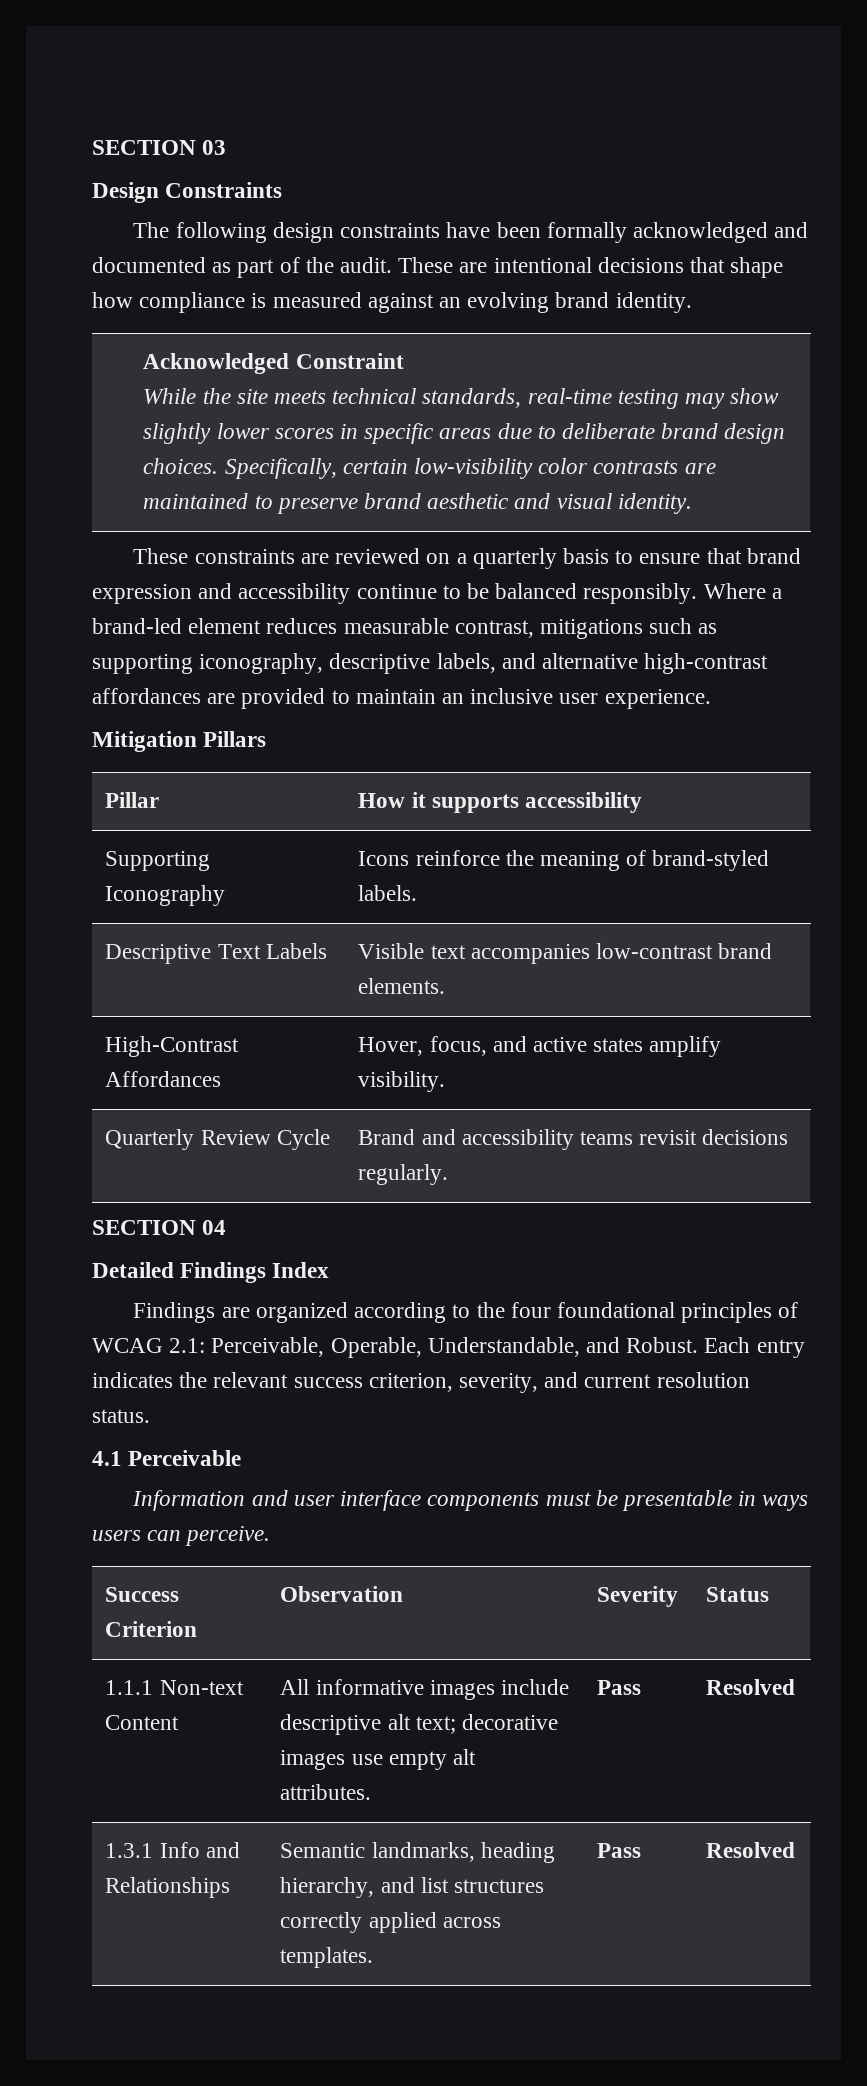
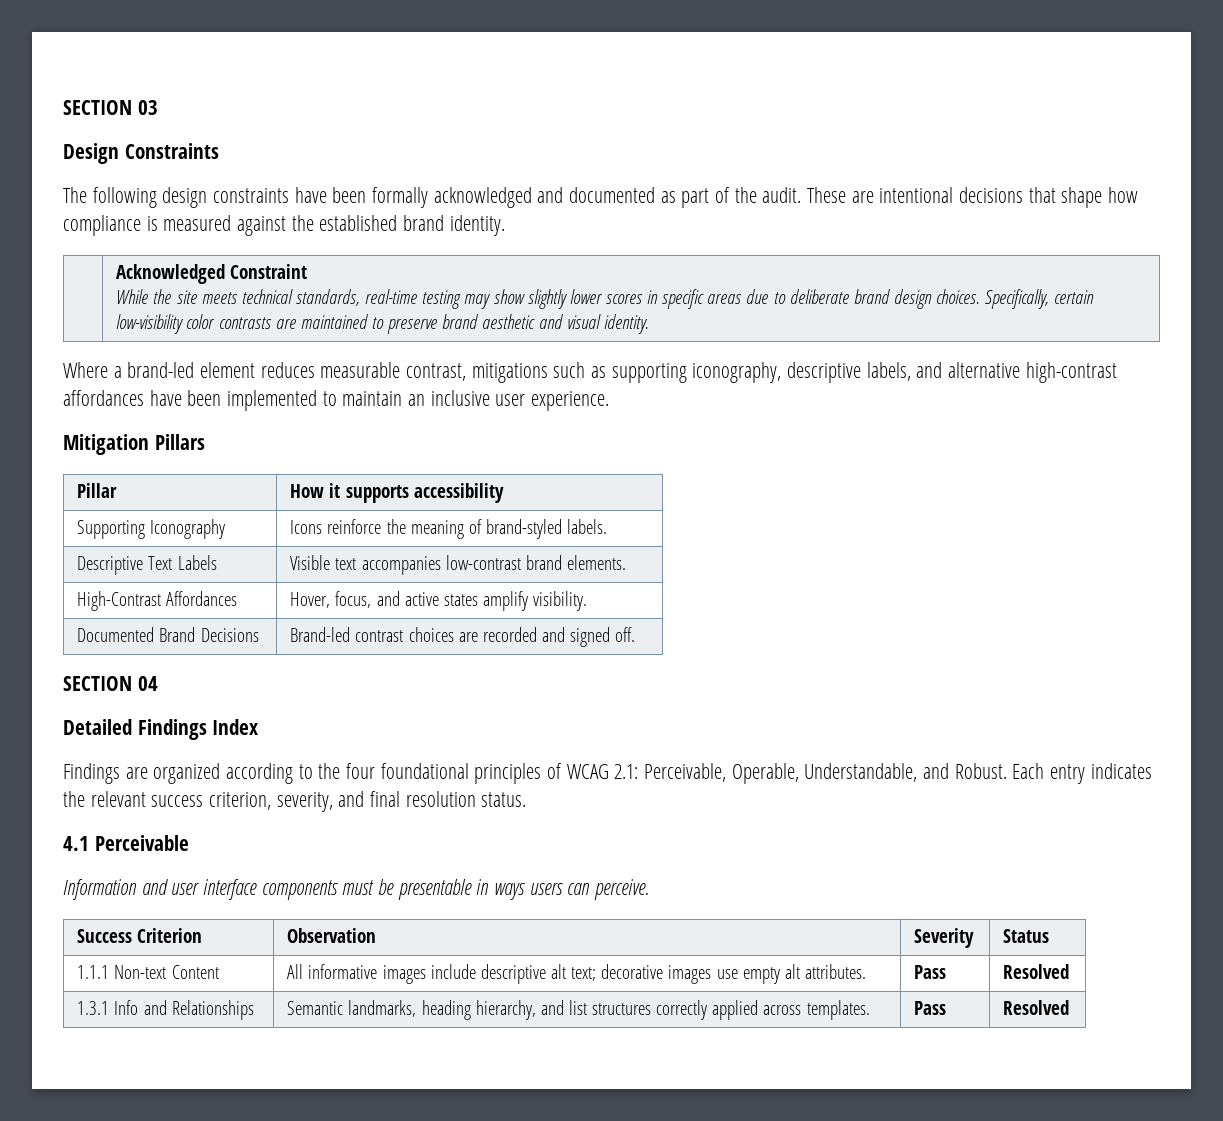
[439,292,550,313] an evolving -> [291,215,398,231] the established
[133,548,801,569] [92,583,698,604] These constraints are reviewed on a quarterly basis to ensure that brand expression and accessibility continue to be balanced responsibly. -> (649, 324) none
[207,688,326,709] are provided -> [149,390,318,411] have been implemented
[105,1129,330,1150] [358,1129,789,1150] [358,1164,449,1185] Quarterly Review Cycle | Brand and accessibility teams revisit decisions regularly. -> [77,627,259,642] [290,627,636,647] Documented Brand Decisions | Brand-led contrast choices are recorded and signed off.
[584,1374,652,1388] current -> [370,791,401,807] final

